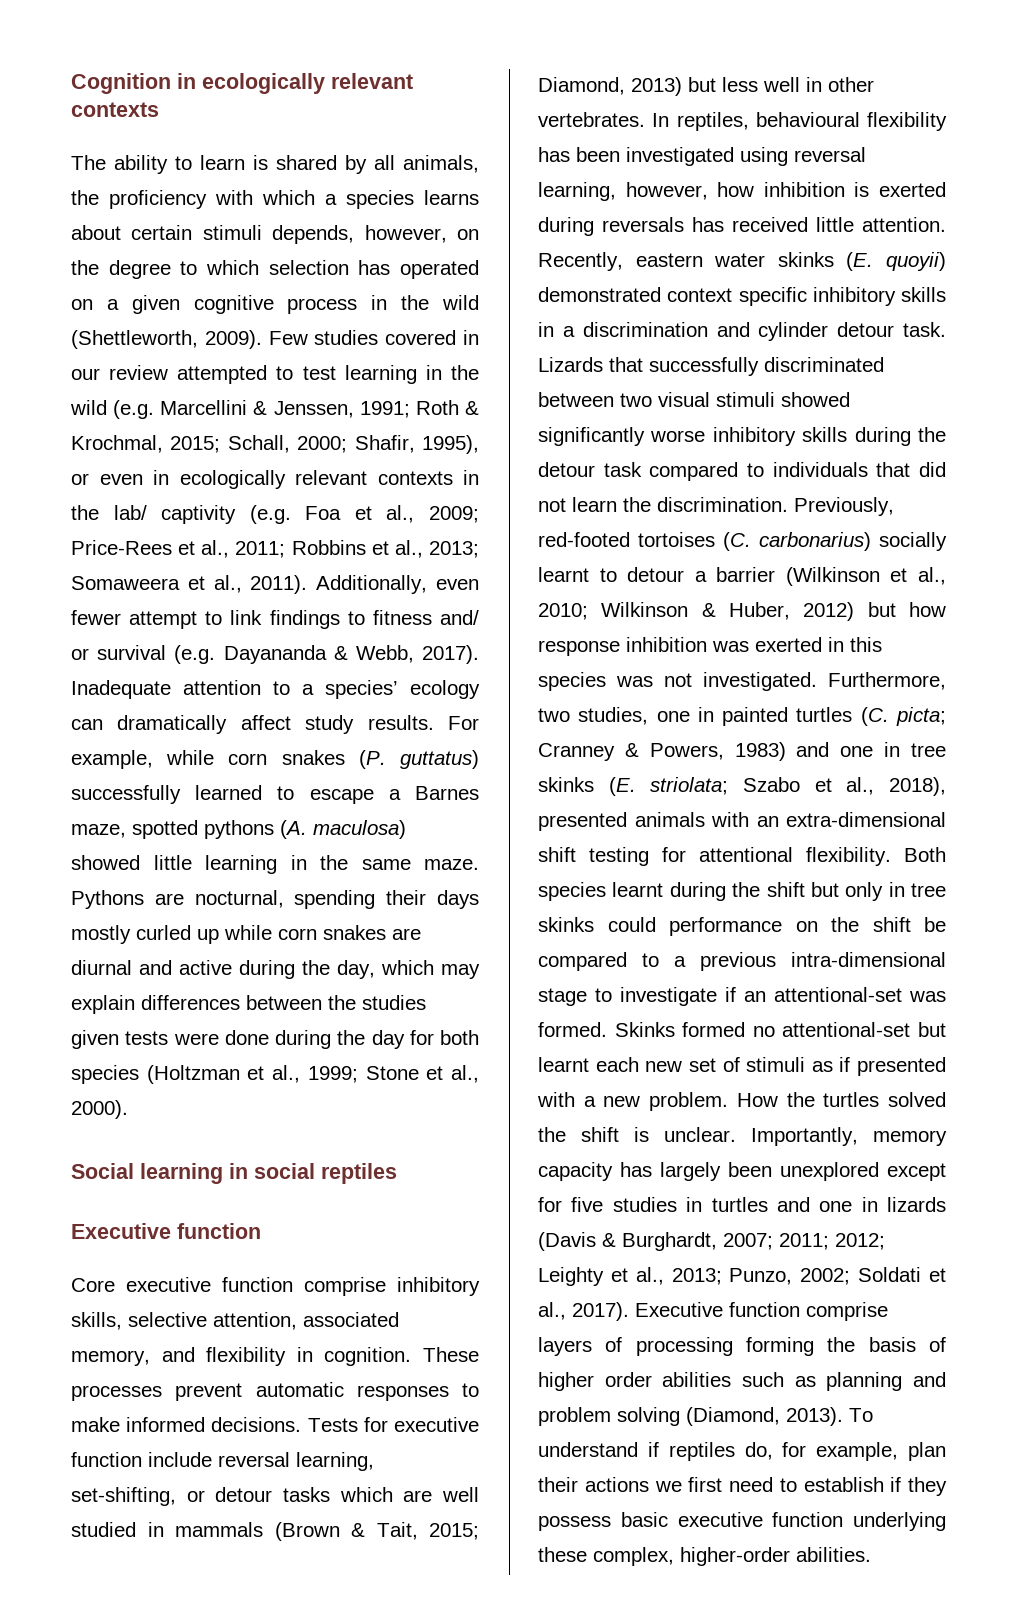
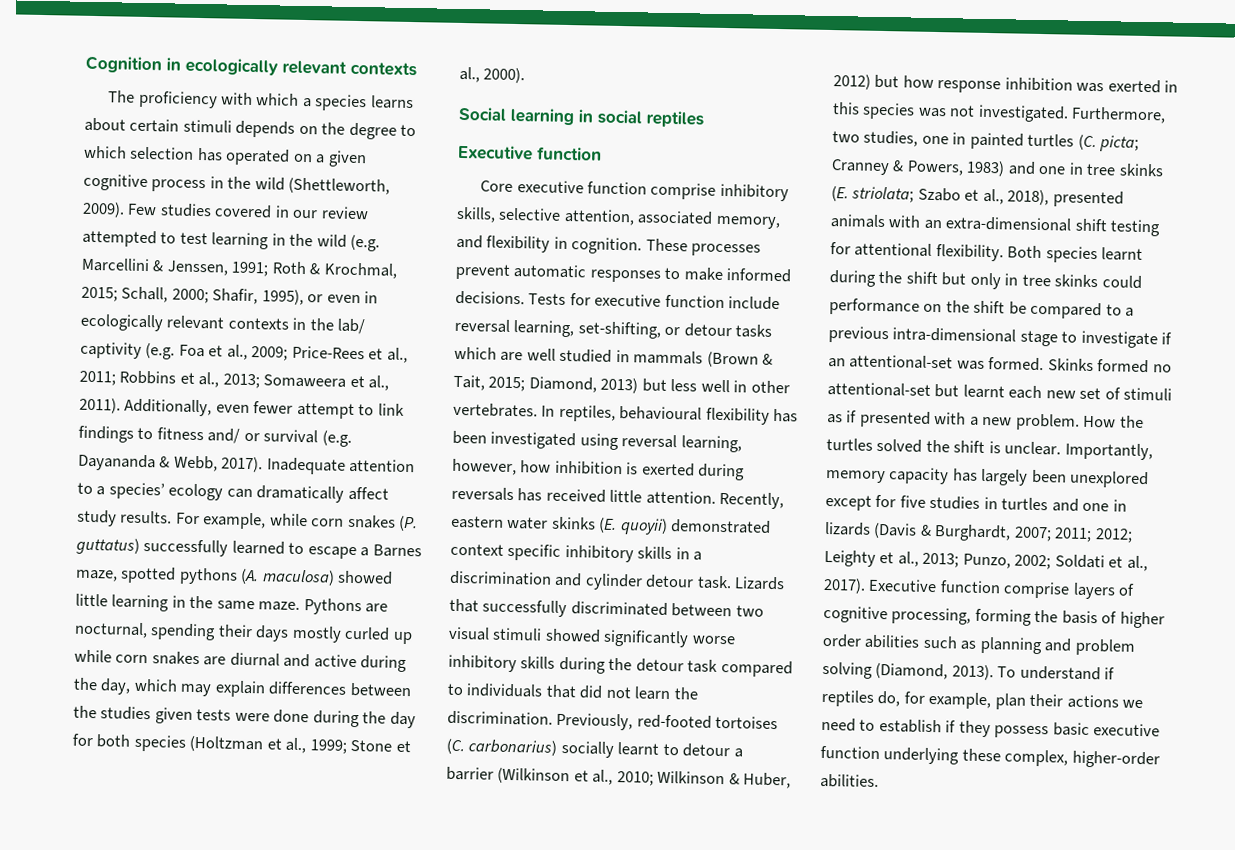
[114,155,479,174] [71,190,99,205] ability to learn is shared by all animals, the -> (136, 96) none
[272,225,447,244] depends, however, -> [235,120,296,138] depends
[635,1337,733,1356] processing -> [823,605,972,625] cognitive processing,
[688,1477,723,1492] first -> (1144, 704) none

